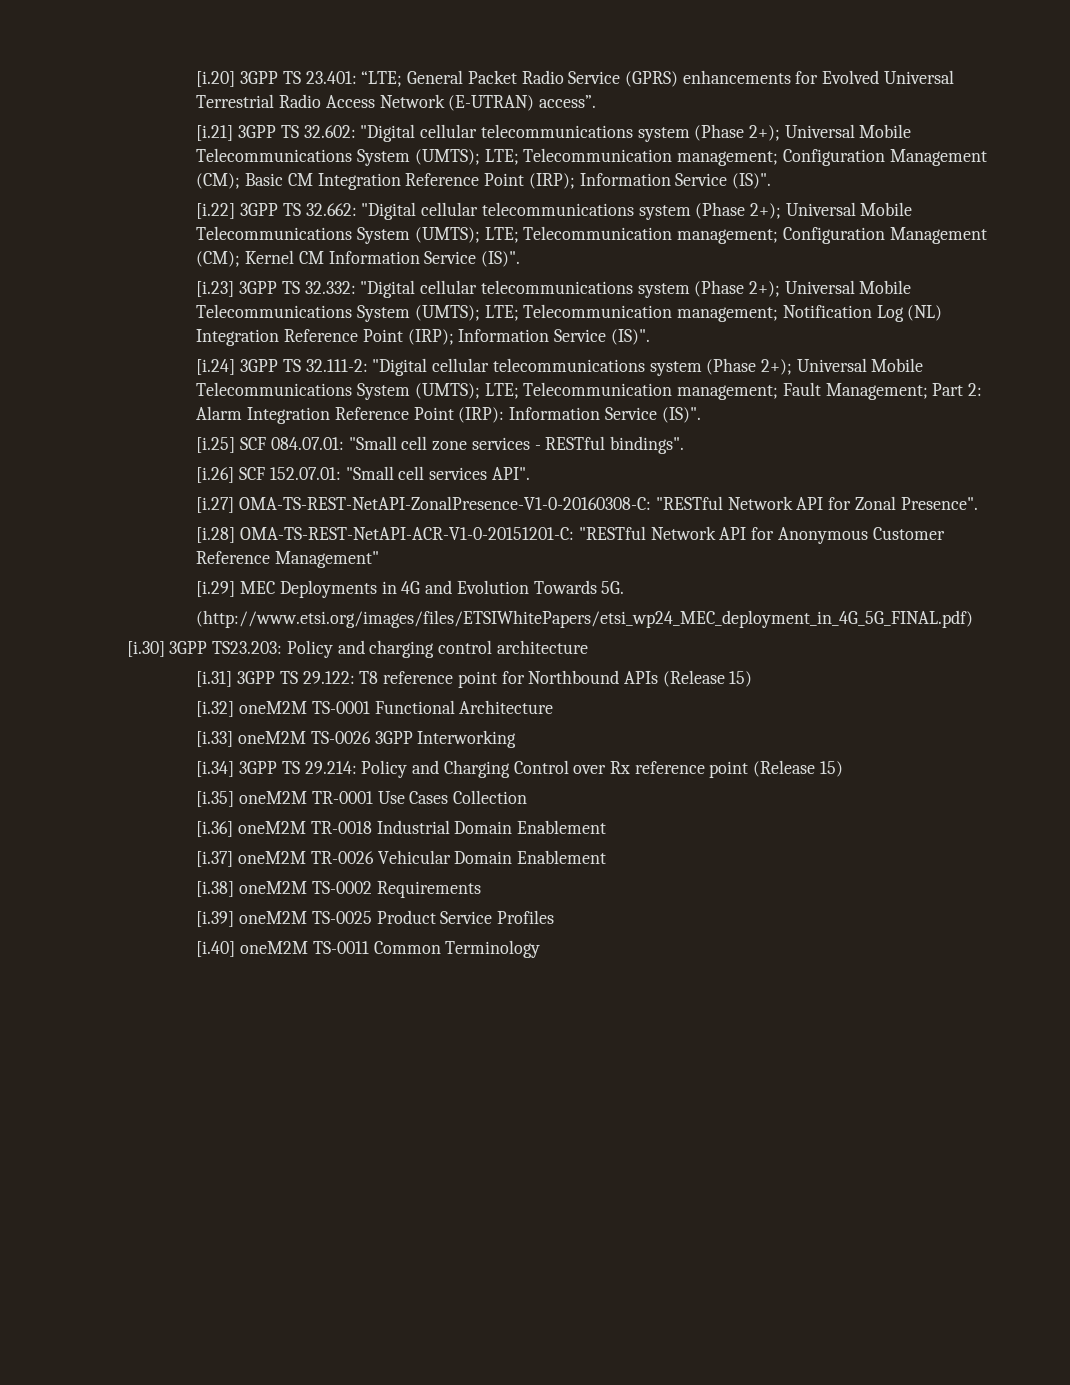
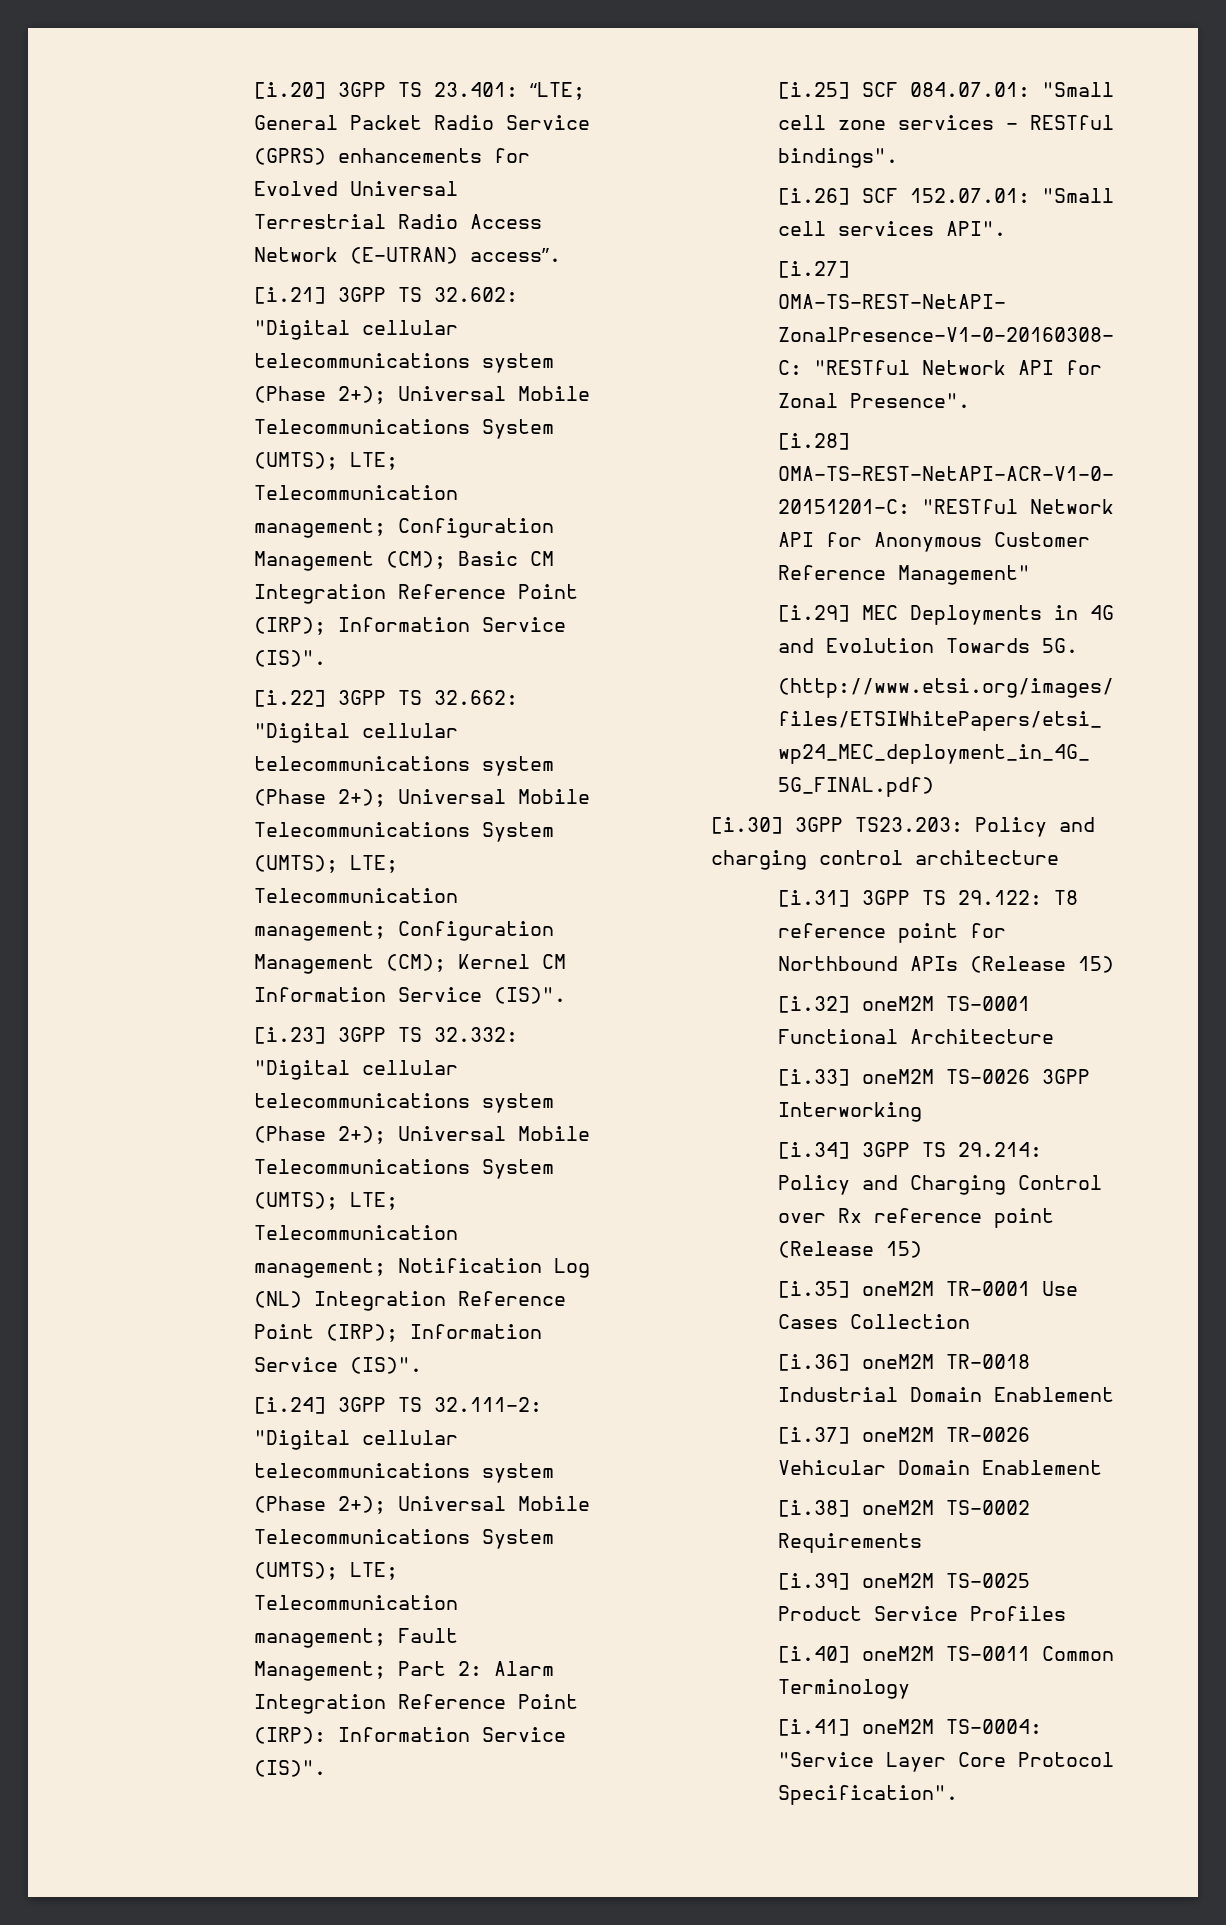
(541, 949) none -> [778,1719,1043,1736] [778,1752,1115,1772] [778,1785,959,1805] // [i.41] oneM2M TS-0004: "Service Layer Core Protocol Specification".

